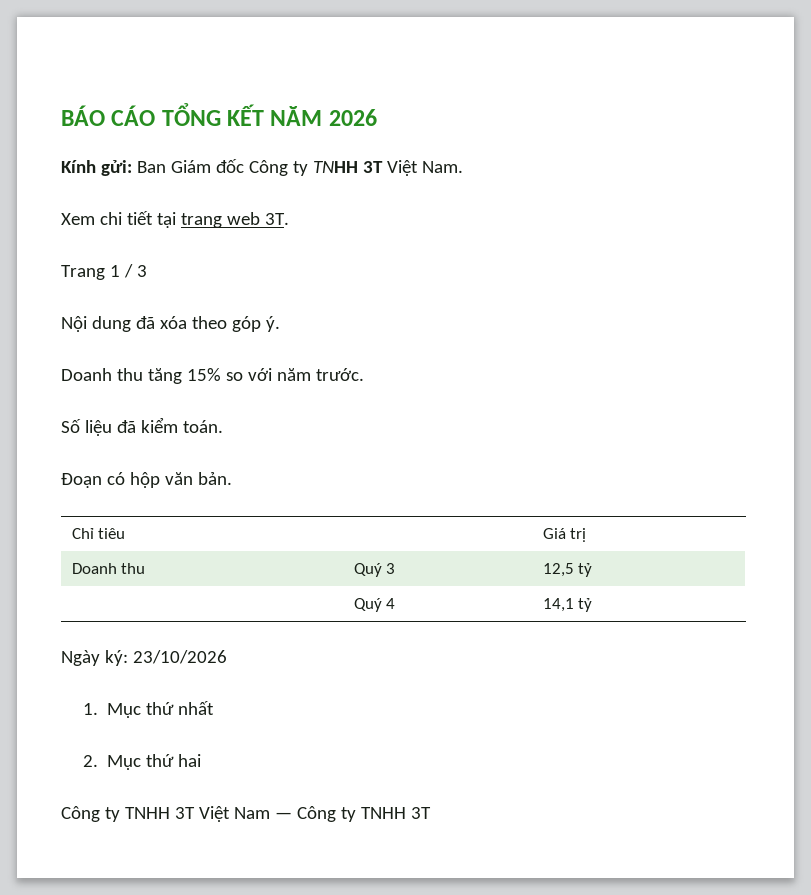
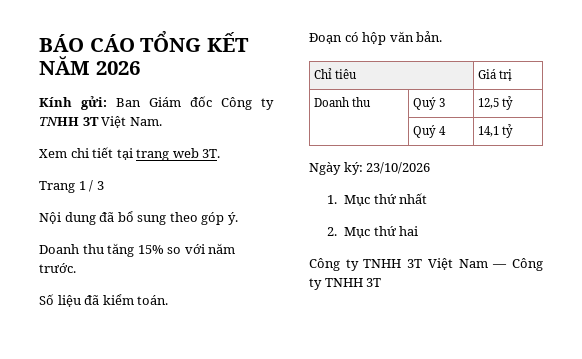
[159,316,187,329] xóa -> [117,211,167,225] bổ sung

